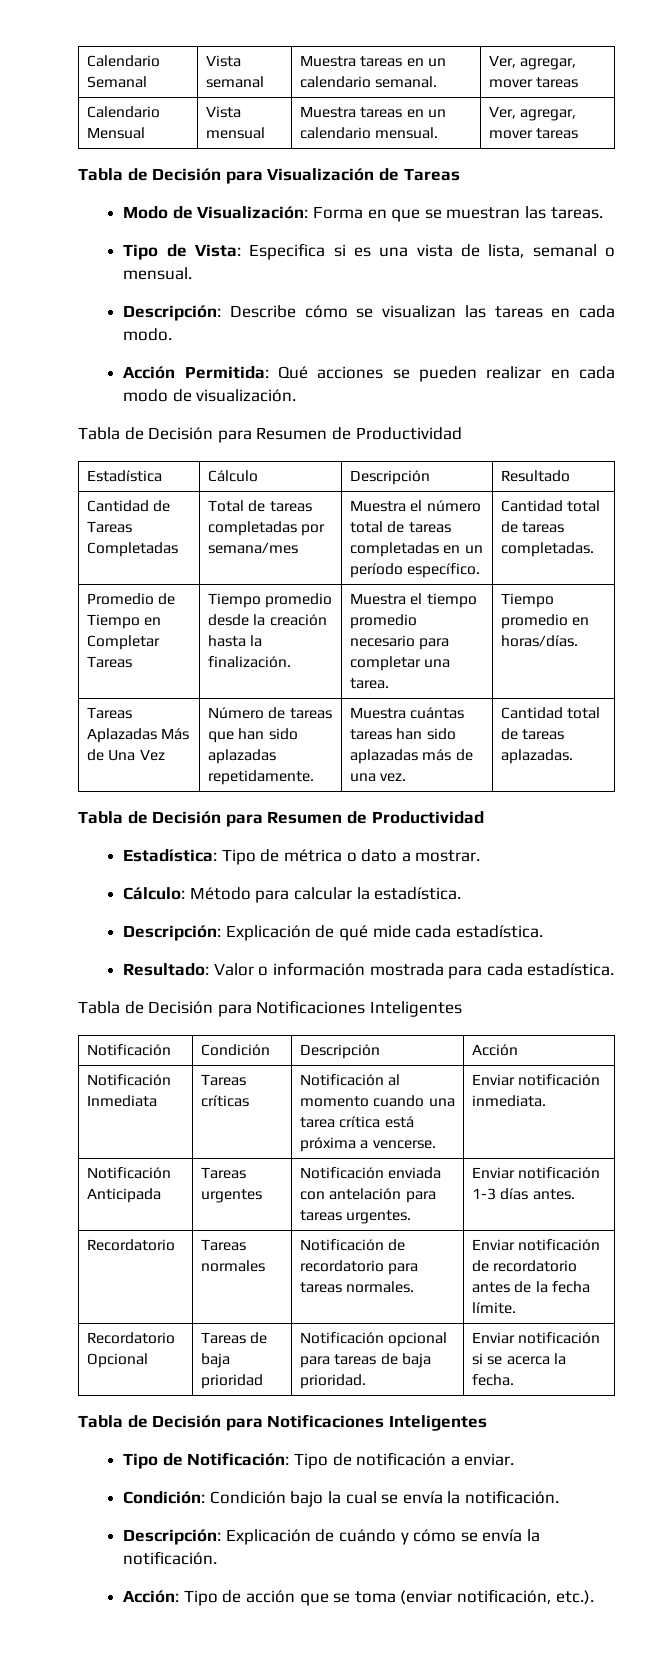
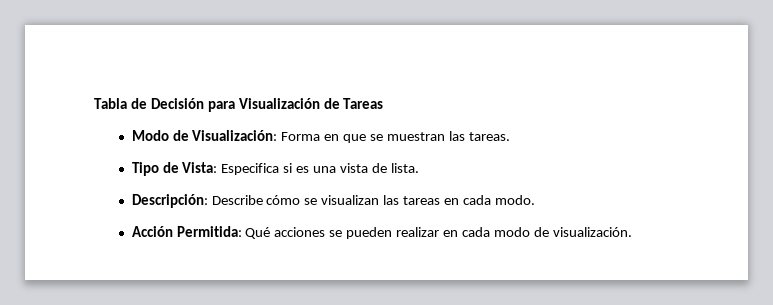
[87,55,161,67] [87,76,148,88] [206,55,242,67] [206,76,265,88] [300,55,446,67] [300,76,438,88] [489,55,577,70] [489,77,579,88] [87,106,161,118] [87,127,146,139] [206,106,242,118] [206,127,266,139] [300,106,446,118] [300,127,439,139] [489,106,577,121] [489,128,579,139] Calendario Semanal | Vista semanal | Muestra tareas en un calendario semanal. | Ver, agregar, mover tareas // Calendario Mensual | Vista mensual | Muestra tareas en un calendario mensual. | Ver, agregar, mover tareas // -> (94, 103) none
[488,244,616,258] [123,267,193,280] lista, semanal o mensual. -> [390,163,419,173] lista.
[78,427,462,443] [87,470,163,482] [208,470,259,482] [350,470,431,485] [501,470,571,482] [87,500,171,512] [87,521,133,533] [87,542,179,557] [208,500,312,512] [208,521,326,536] [208,542,299,554] [350,500,481,512] [350,521,451,533] [350,542,483,557] [350,563,481,578] [501,500,601,512] [501,521,565,533] [501,542,595,557] [87,593,176,605] [87,614,162,629] [87,635,161,650] [87,656,133,668] [208,593,333,608] [208,614,327,626] [208,635,263,647] [208,656,292,668] [350,593,477,608] [350,614,418,629] [350,635,450,650] [350,656,451,671] [350,678,390,689] [501,593,555,608] [501,614,590,629] [501,635,579,647] [87,707,133,719] [87,728,190,743] [87,749,165,761] [208,707,332,719] [208,728,298,743] [208,749,277,764] [208,770,315,785] [350,707,465,719] [350,728,456,740] [350,749,473,764] [350,773,407,782] [501,707,601,719] [501,728,565,740] [501,749,574,764] [78,811,484,827] [123,849,481,865] [123,887,462,903] [123,925,543,941] [123,962,615,979] [78,1000,462,1017] [87,1044,172,1056] [201,1044,271,1056] [300,1044,381,1059] [472,1044,519,1056] [87,1074,172,1086] [87,1095,158,1107] [201,1074,247,1086] [201,1095,250,1107] [300,1074,401,1086] [300,1095,455,1107] [300,1116,414,1128] [300,1137,436,1152] [472,1074,601,1086] [472,1095,547,1107] [87,1167,172,1179] [87,1188,162,1203] [201,1167,247,1179] [201,1189,263,1203] [300,1167,442,1179] [300,1188,436,1203] [300,1210,412,1224] [472,1167,601,1179] [472,1188,575,1200] [87,1239,176,1251] [201,1239,247,1251] [201,1260,266,1272] [300,1239,406,1251] [300,1260,419,1275] [300,1281,415,1293] [472,1239,601,1251] [472,1260,578,1272] [472,1281,590,1293] [472,1302,517,1314] [87,1332,176,1344] [87,1353,149,1368] [201,1332,268,1344] [201,1353,231,1368] [201,1374,264,1389] [300,1332,448,1347] [300,1353,431,1368] [300,1374,367,1389] [472,1332,601,1344] [472,1353,566,1365] [472,1374,515,1386] [78,1414,487,1431] [123,1452,515,1469] [123,1490,560,1507] [123,1529,541,1545] [123,1551,218,1565] [123,1589,594,1606] // Tabla de Decisión para Resumen de Productividad // Estadística | Cálculo | Descripción | Resultado // Cantidad de Tareas Completadas | Total de tareas completadas por semana/mes | Muestra el número total de tareas completadas en un período específico. | Cantidad total de tareas completadas. // Promedio de Tiempo en Completar Tareas | Tiempo promedio desde la creación hasta la finalización. | Muestra el tiempo promedio necesario para completar una tarea. | Tiempo promedio en horas/días. // Tareas Aplazadas Más de Una Vez | Número de tareas que han sido aplazadas repetidamente. | Muestra cuántas tareas han sido aplazadas más de una vez. | Cantidad total de tareas aplazadas. // Tabla de Decisión para Resumen de Productividad // Estadística: Tipo de métrica o dato a mostrar. // Cálculo: Método para calcular la estadística. // Descripción: Explicación de qué mide cada estadística. // Resultado: Valor o información mostrada para cada estadística. // Tabla de Decisión para Notificaciones Inteligentes // Notificación | Condición | Descripción | Acción // Notificación Inmediata | Tareas críticas | Notificación al momento cuando una tarea crítica está próxima a vencerse. | Enviar notificación inmediata. // Notificación Anticipada | Tareas urgentes | Notificación enviada con antelación para tareas urgentes. | Enviar notificación 1-3 días antes. // Recordatorio | Tareas normales | Notificación de recordatorio para tareas normales. | Enviar notificación de recordatorio antes de la fecha límite. // Recordatorio Opcional | Tareas de baja prioridad | Notificación opcional para tareas de baja prioridad. | Enviar notificación si se acerca la fecha. // Tabla de Decisión para Notificaciones Inteligentes // Tipo de Notificación: Tipo de notificación a enviar. // Condición: Condición bajo la cual se envía la notificación. // Descripción: Explicación de cuándo y cómo se envía la notificación. // Acción: Tipo de acción que se toma (enviar notificación, etc.). -> (632, 232) none

